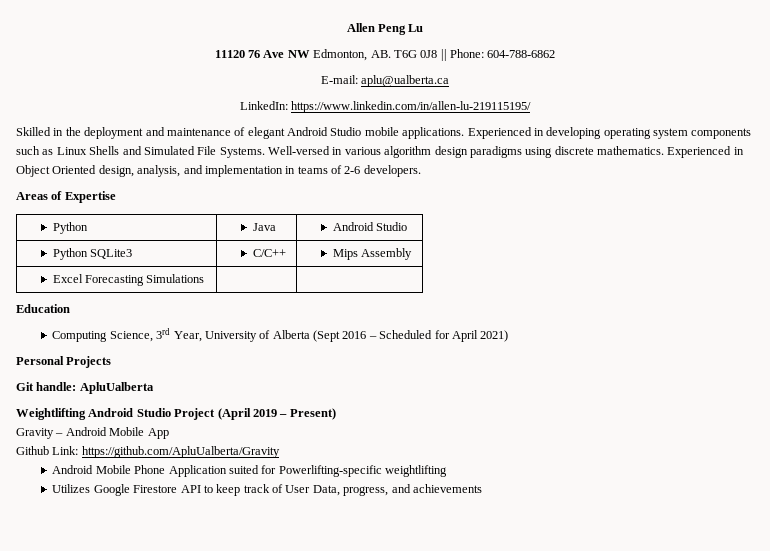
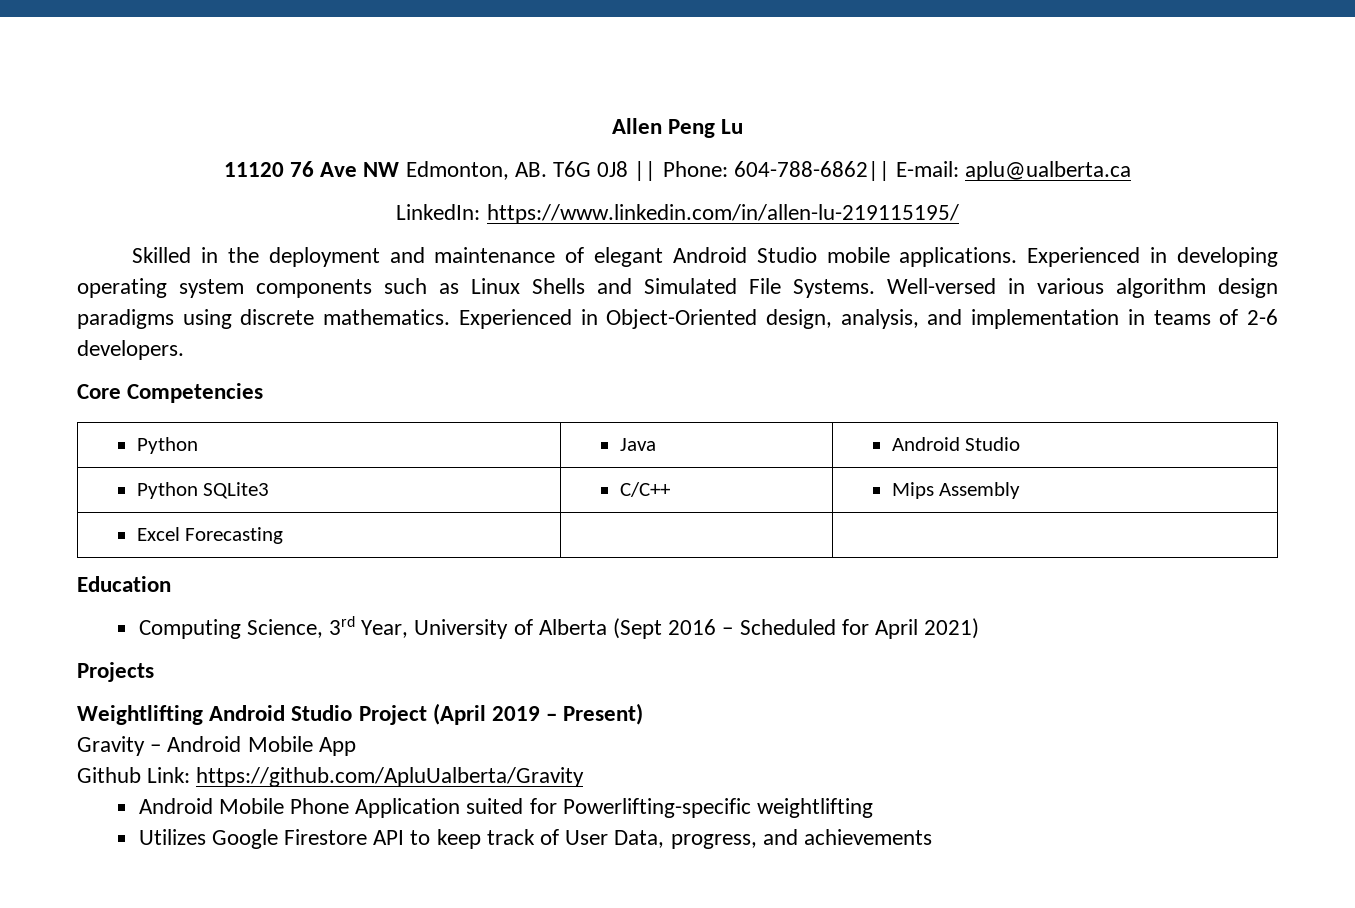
[487,50,556,58] 604-788-6862 // -> [733,161,890,181] 604-788-6862||
[16,165,97,177] Object Oriented -> [606,309,758,329] Object-Oriented
[16,191,116,203] Areas of Expertise -> [77,383,264,403] Core Competencies
[146,274,205,283] Simulations -> (284, 535) none
[16,356,64,365] Personal -> (980, 628) none
[16,382,154,394] // Git handle: ApluUalberta -> (154, 672) none

